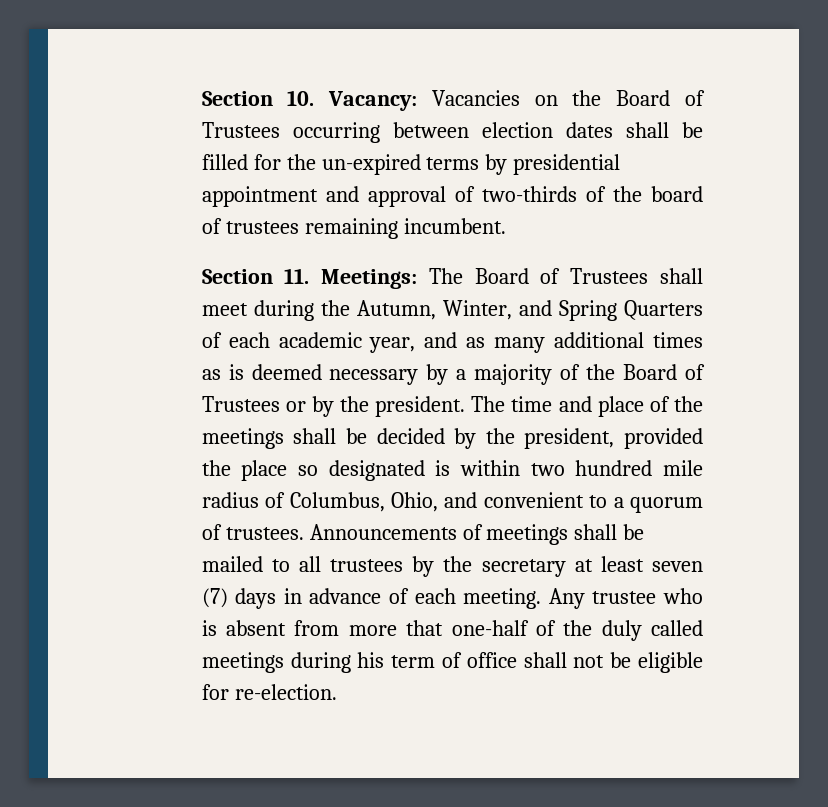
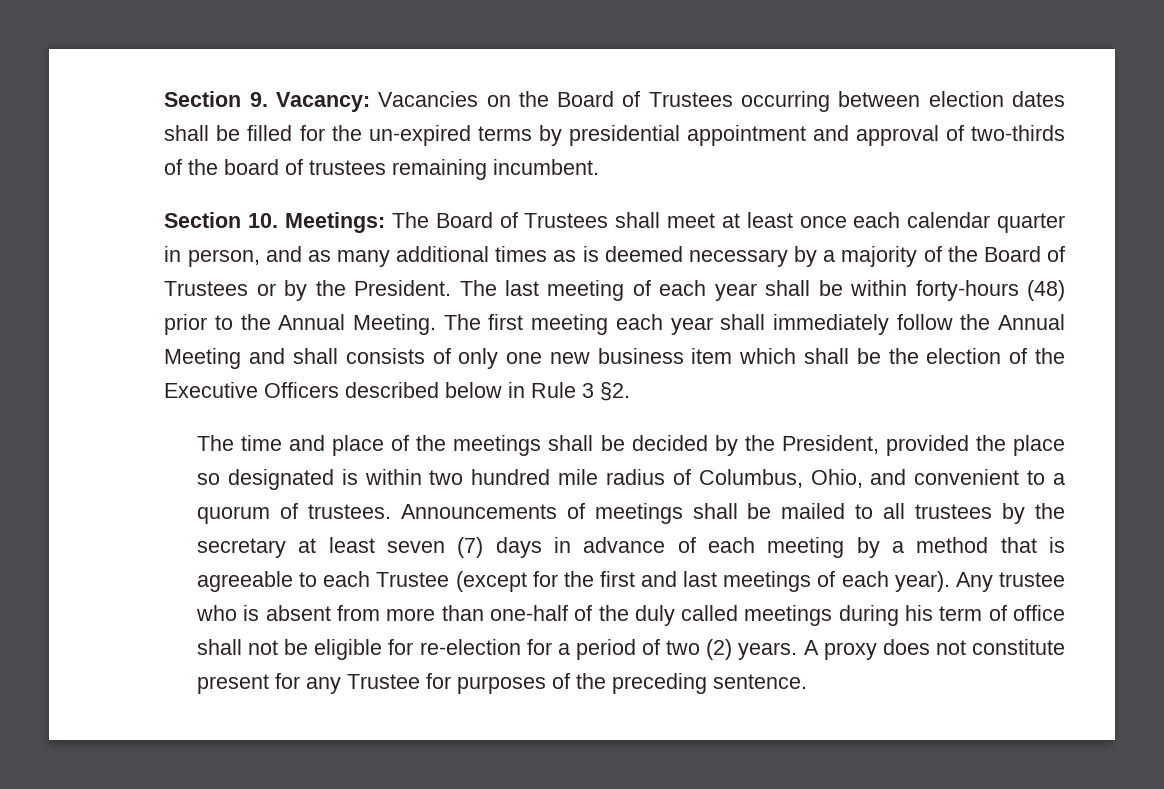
[201,90,315,106] Section 10. -> [164,91,268,107] Section 9.
[284,268,310,284] 11. -> [248,213,279,228] 10.
[253,300,703,321] [201,332,416,353] during the Autumn, Winter, and Spring Quarters of each academic year, -> [721,212,1065,233] [164,246,260,267] at least once each calendar quarter in person,
[375,396,466,417] president. -> [354,280,1065,301] [164,314,1065,335] [164,348,1065,369] [164,382,631,401] President. The last meeting of each year shall be within forty-hours (48) prior to the Annual Meeting. The first meeting each year shall immediately follow the Annual Meeting and shall consists of only one new business item which shall be the election of the Executive Officers described below in Rule 3 §2. //
[524,428,615,449] president, -> [781,435,879,454] President,
[463,588,542,609] meeting. -> [767,537,1066,558] [197,571,950,592] meeting by a method that is agreeable to each Trustee (except for the first and last meetings of each year).
[406,620,444,636] that -> [441,605,484,621] than
[234,684,337,700] re-election. -> [419,639,1065,660] [197,673,808,694] re-election for a period of two (2) years. A proxy does not constitute present for any Trustee for purposes of the preceding sentence.

